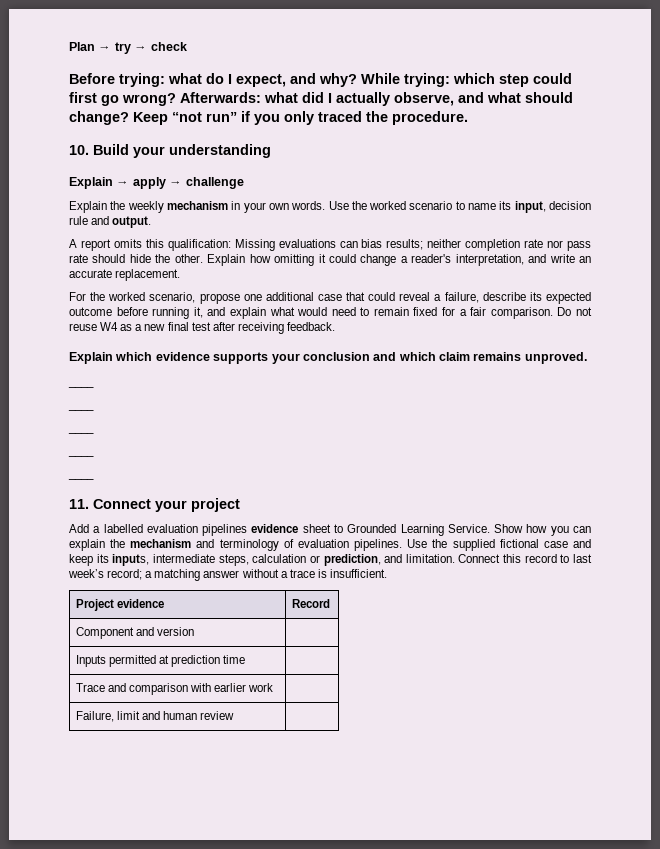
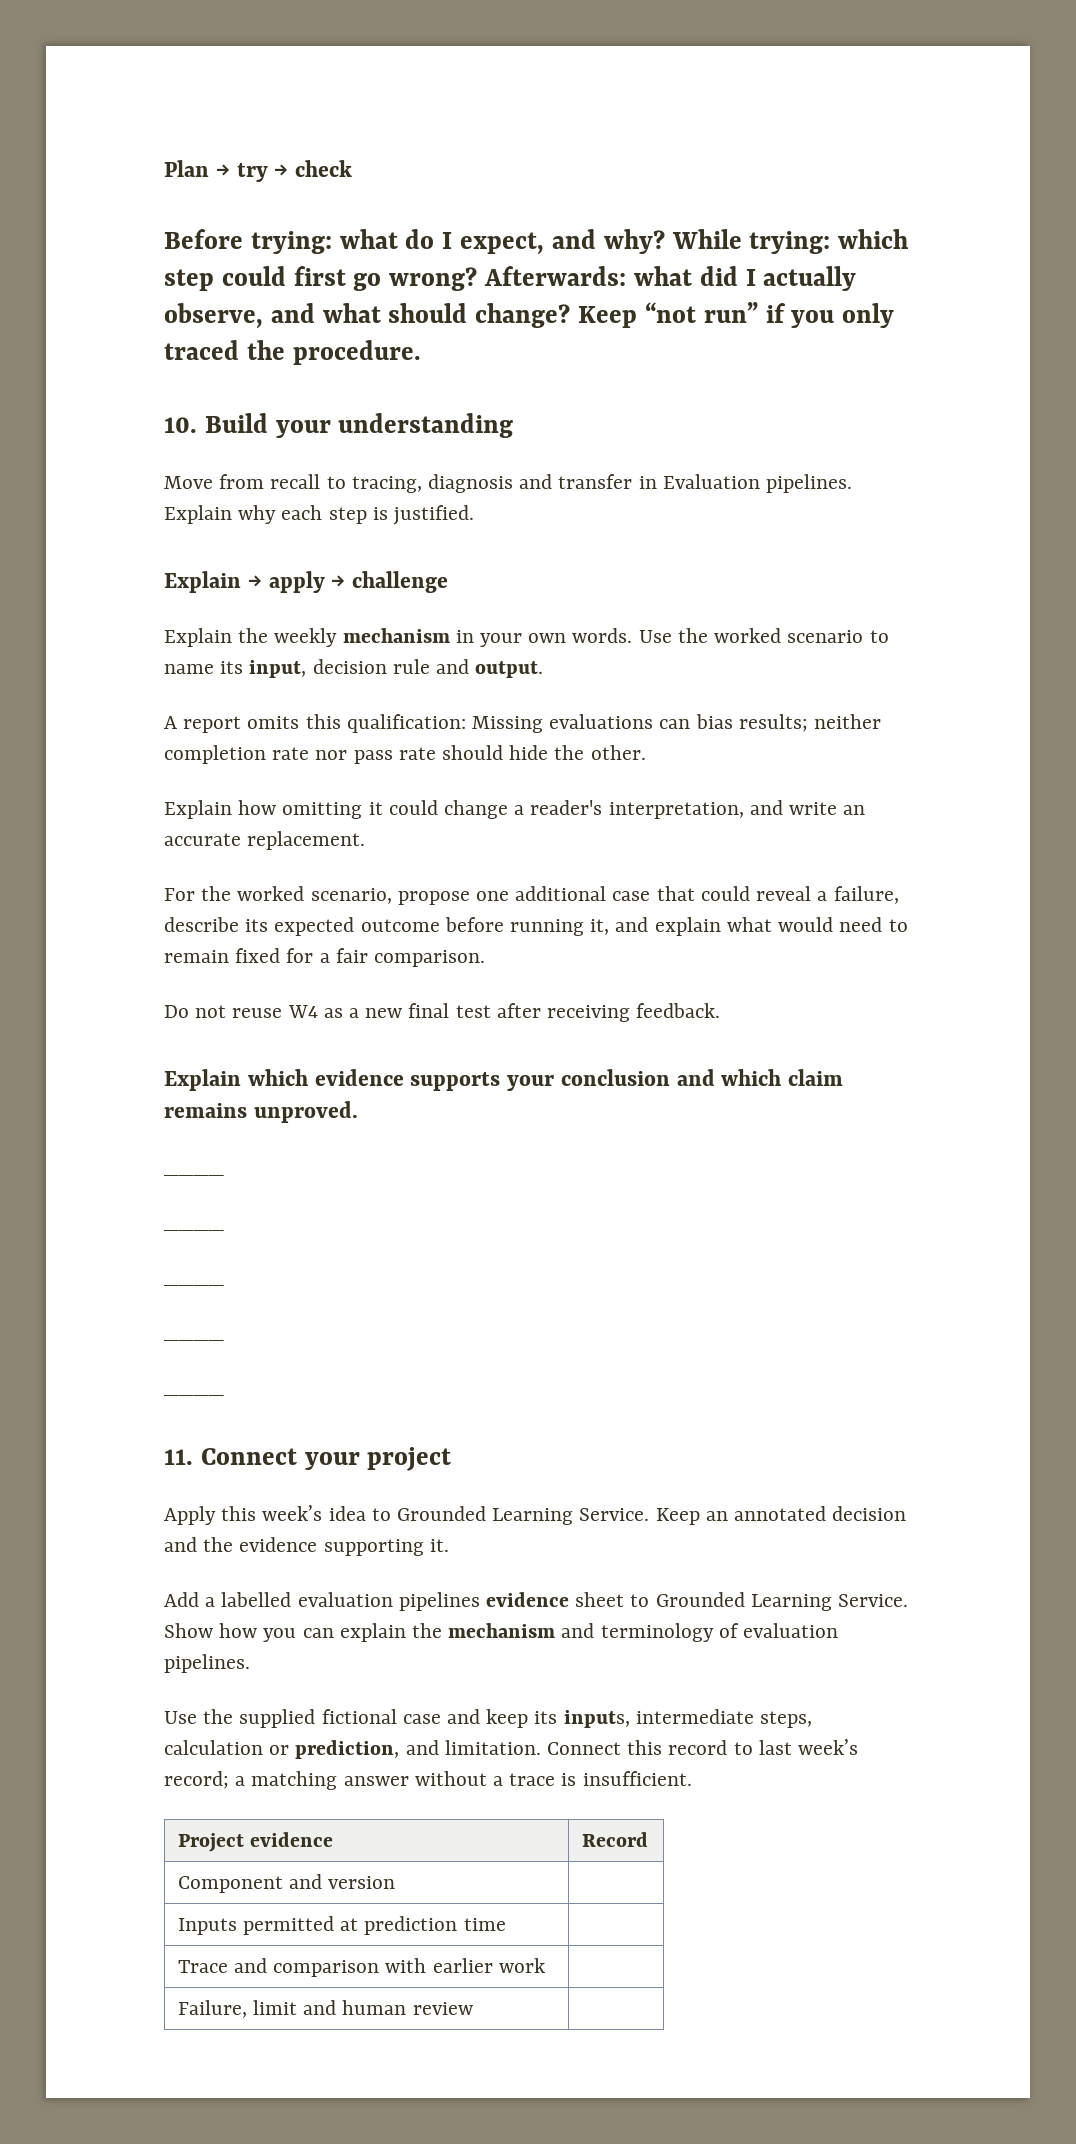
(271, 151) none -> [164,474,853,493] [164,505,475,525] // Move from recall to tracing, diagnosis and transfer in Evaluation pipelines. Explain why each step is justified.
(203, 258) none -> (646, 752) //
(553, 313) none -> (486, 958) //
(240, 505) none -> [164,1505,907,1525] [164,1537,449,1556] // Apply this week’s idea to Grounded Learning Service. Keep an annotated decision and the evidence supporting it.
(403, 545) none -> (250, 1663) //

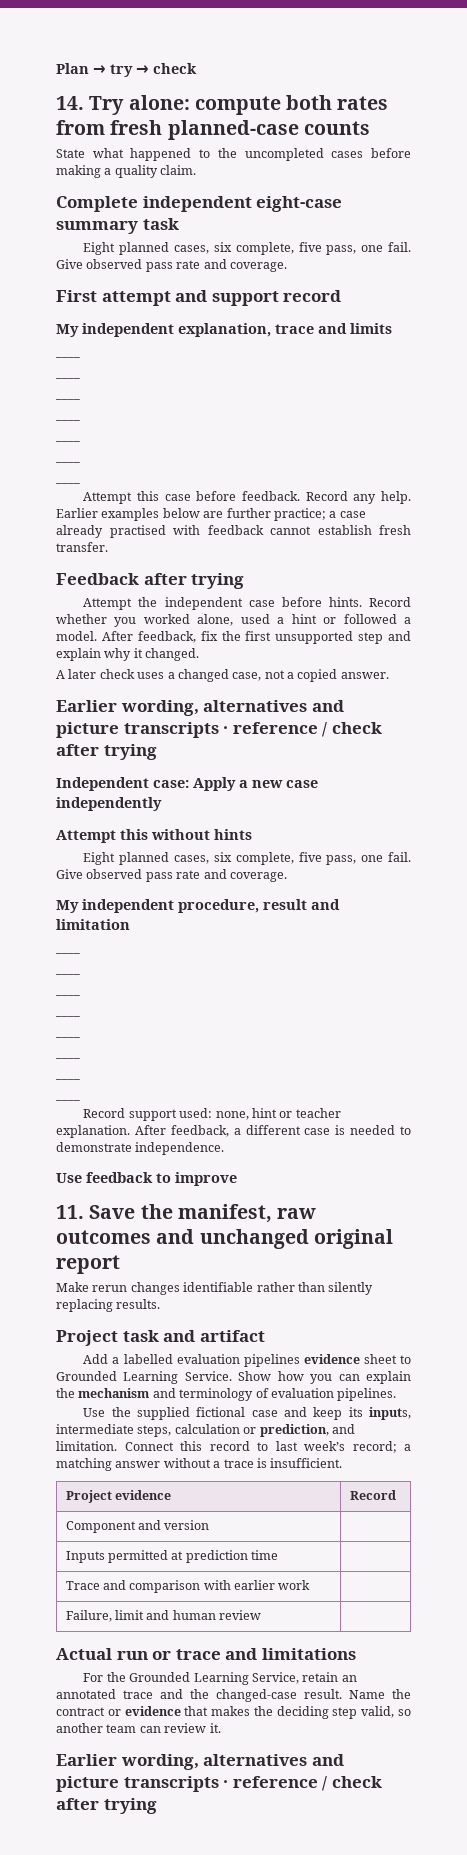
[164,229,910,255] [164,266,857,291] [164,302,895,329] [164,340,421,365] [164,413,514,438] [164,474,853,493] [164,505,475,525] [164,571,448,593] [164,628,889,647] [164,659,544,678] [164,714,882,733] [164,745,646,764] [164,800,866,819] [164,831,366,850] [164,886,899,905] [164,917,908,936] [164,948,486,967] [164,1003,721,1022] [164,1069,843,1091] [164,1101,358,1123] [164,1173,224,1176] [164,1228,224,1231] [164,1283,224,1286] [164,1338,224,1341] [164,1393,224,1396] [164,1447,452,1471] [164,1505,907,1525] [164,1537,449,1556] Before trying: what do I expect, and why? While trying: which step could first go wrong? Afterwards: what did I actually observe, and what should change? Keep “not run” if you only traced the procedure. // 10. Build your understanding // Move from recall to tracing, diagnosis and transfer in Evaluation pipelines. Explain why each step is justified. // Explain → apply → challenge // Explain the weekly mechanism in your own words. Use the worked scenario to name its input, decision rule and output. // A report omits this qualification: Missing evaluations can bias results; neither completion rate nor pass rate should hide the other. // Explain how omitting it could change a reader's interpretation, and write an accurate replacement. // For the worked scenario, propose one additional case that could reveal a failure, describe its expected outcome before running it, and explain what would need to remain fixed for a fair comparison. // Do not reuse W4 as a new final test after receiving feedback. // Explain which evidence supports your conclusion and which claim remains unproved. // ____ // ____ // ____ // ____ // ____ // 11. Connect your project // Apply this week’s idea to Grounded Learning Service. Keep an annotated decision and the evidence supporting it. -> [56,95,389,115] [56,120,370,140] [56,148,412,161] [56,165,197,178] [56,196,343,212] [56,218,179,234] [83,242,411,255] [56,259,287,272] [56,290,342,306] [56,323,392,337] [55,356,80,358] [55,377,80,379] [55,398,80,400] [55,419,80,421] [55,440,80,442] [55,461,80,463] [55,482,80,484] [83,491,412,504] [56,508,366,521] [56,525,411,538] [56,542,108,552] [56,573,245,589] [83,597,412,610] [56,614,412,627] [56,631,411,644] [56,648,200,661] [56,669,389,682] [56,700,344,716] [56,722,382,738] [56,744,157,760] [56,777,318,791] [56,797,162,811] [56,829,252,843] [83,852,411,865] [56,869,287,882] [56,899,340,913] [56,919,130,930] [55,952,80,954] [55,973,80,975] [55,994,80,996] [55,1015,80,1017] [55,1036,80,1038] [55,1057,80,1059] [55,1078,80,1080] [55,1099,80,1101] [83,1108,341,1121] [56,1125,411,1138] [56,1142,225,1155] [56,1172,237,1186] [56,1204,317,1223] [56,1229,393,1249] [56,1255,120,1274] [56,1282,374,1295] [56,1299,161,1312] [56,1330,265,1346] 14. Try alone: compute both rates from fresh planned-case counts // State what happened to the uncompleted cases before making a quality claim. // Complete independent eight-case summary task // Eight planned cases, six complete, five pass, one fail. Give observed pass rate and coverage. // First attempt and support record // My independent explanation, trace and limits // ____ // ____ // ____ // ____ // ____ // ____ // ____ // Attempt this case before feedback. Record any help. Earlier examples below are further practice; a case already practised with feedback cannot establish fresh transfer. // Feedback after trying // Attempt the independent case before hints. Record whether you worked alone, used a hint or followed a model. After feedback, fix the first unsupported step and explain why it changed. // A later check uses a changed case, not a copied answer. // Earlier wording, alternatives and picture transcripts · reference / check after trying // Independent case: Apply a new case independently // Attempt this without hints // Eight planned cases, six complete, five pass, one fail. Give observed pass rate and coverage. // My independent procedure, result and limitation // ____ // ____ // ____ // ____ // ____ // ____ // ____ // ____ // Record support used: none, hint or teacher explanation. After feedback, a different case is needed to demonstrate independence. // Use feedback to improve // 11. Save the manifest, raw outcomes and unchanged original report // Make rerun changes identifiable rather than silently replacing results. // Project task and artifact
(473, 2008) none -> [56,1648,356,1660] [83,1672,357,1685] [56,1689,411,1702] [56,1706,411,1719] [56,1723,221,1733] [56,1754,344,1770] [56,1776,382,1792] [56,1798,157,1814] // Actual run or trace and limitations // For the Grounded Learning Service, retain an annotated trace and the changed-case result. Name the contract or evidence that makes the deciding step valid, so another team can review it. // Earlier wording, alternatives and picture transcripts · reference / check after trying

